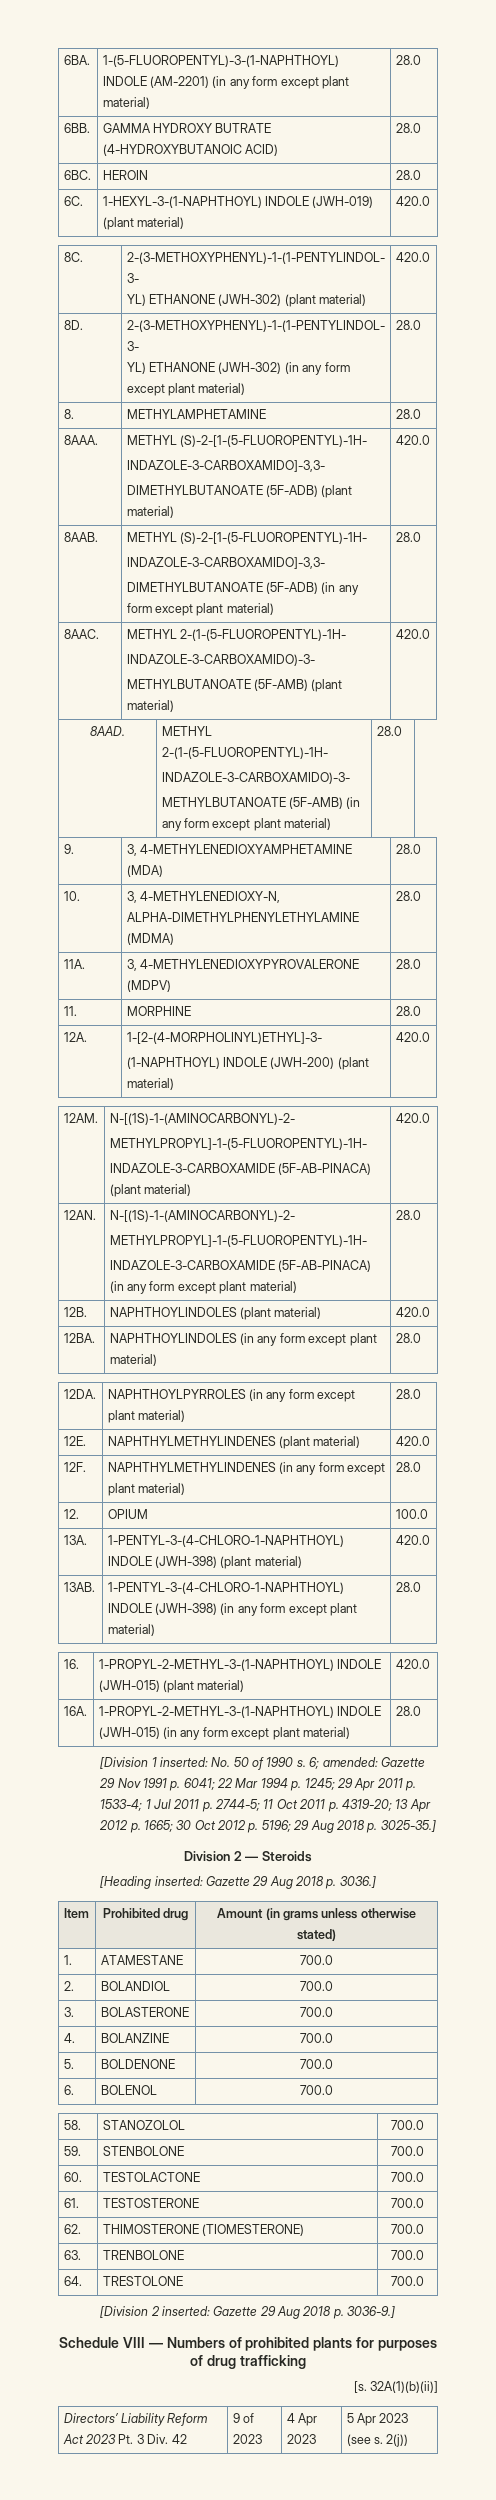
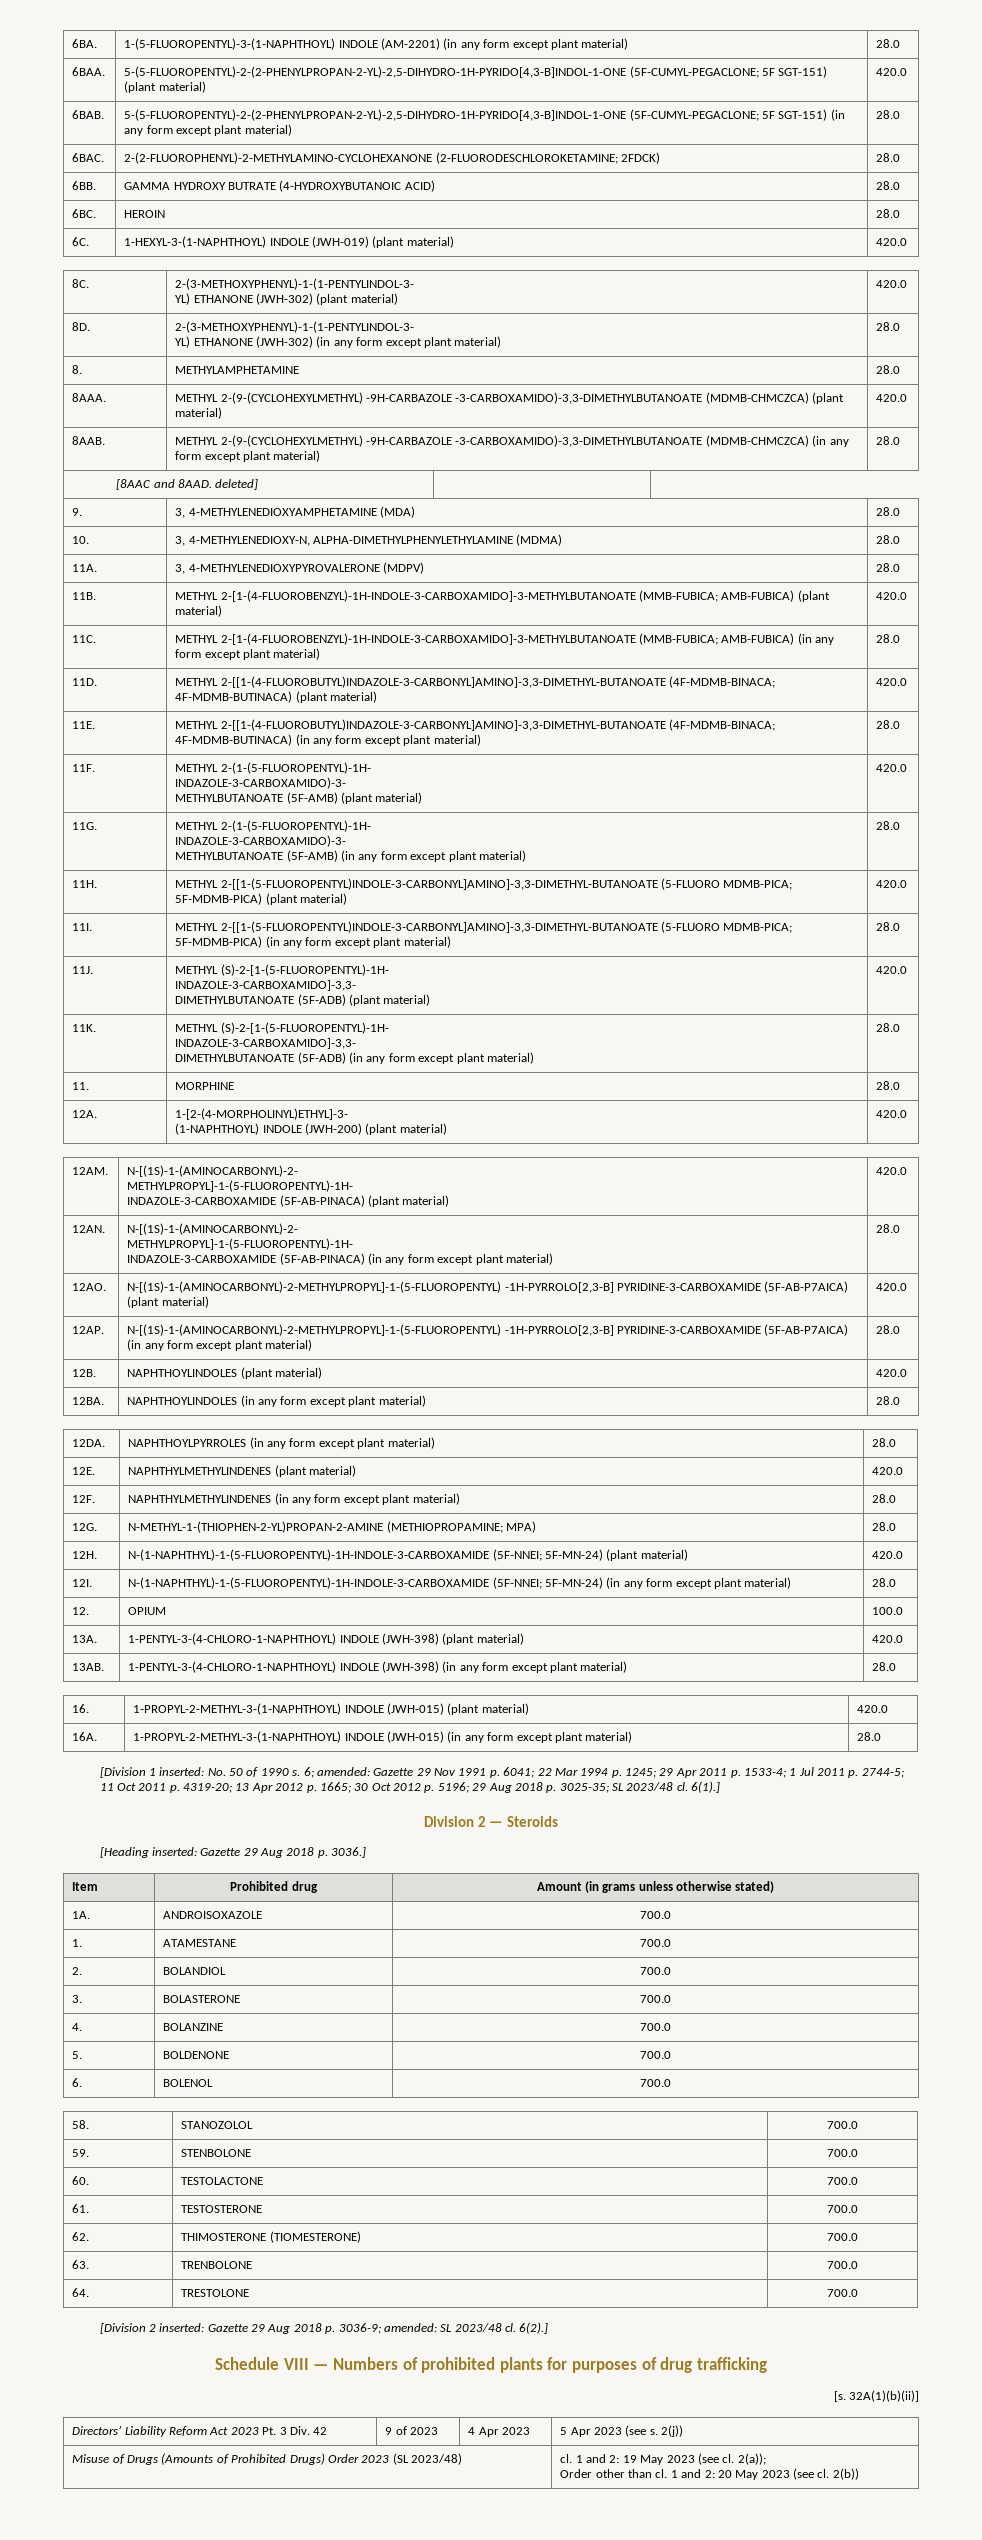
(421, 60) none -> [72,67,106,76] [124,66,828,78] [124,81,206,93] [876,68,908,76] [72,110,105,119] [124,109,845,121] [124,124,292,136] [876,110,901,119] [72,153,105,162] [124,152,661,164] [876,153,901,162] // 6BAA. | 5-(5-FLUOROPENTYL)-2-(2-PHENYLPROPAN-2-YL)-2,5-DIHYDRO-1H-PYRIDO[4,3-B]INDOL-1-ONE (5F-CUMYL-PEGACLONE; 5F SGT-151) (plant material) | 420.0 // 6BAB. | 5-(5-FLUOROPENTYL)-2-(2-PHENYLPROPAN-2-YL)-2,5-DIHYDRO-1H-PYRIDO[4,3-B]INDOL-1-ONE (5F-CUMYL-PEGACLONE; 5F SGT-151) (in any form except plant material) | 28.0 // 6BAC. | 2-(2-FLUOROPHENYL)-2-METHYLAMINO-CYCLOHEXANONE (2-FLUORODESCHLOROKETAMINE; 2FDCK) | 28.0
[180,435,368,447] [126,460,325,472] [126,485,319,497] (S)-2-[1-(5-FLUOROPENTYL)-1H- // INDAZOLE-3-CARBOXAMIDO]-3,3- // DIMETHYLBUTANOATE (5F-ADB) -> [220,392,809,404] 2-(9-(CYCLOHEXYLMETHYL) -9H-CARBAZOLE -3-CARBOXAMIDO)-3,3-DIMETHYLBUTANOATE (MDMB-CHMCZCA)
[180,532,368,544] [126,557,325,569] [126,582,359,595] [126,603,274,616] [395,532,421,542] [63,629,99,639] [126,629,347,641] [126,654,315,666] [126,679,343,692] [126,700,174,712] [395,629,430,639] [89,726,125,736] [161,726,212,736] [161,747,328,759] [161,772,350,784] [161,797,361,809] [161,818,332,831] [376,726,402,736] (S)-2-[1-(5-FLUOROPENTYL)-1H- // INDAZOLE-3-CARBOXAMIDO]-3,3- // DIMETHYLBUTANOATE (5F-ADB) (in any form except plant material) | 28.0 // 8AAC. | METHYL 2-(1-(5-FLUOROPENTYL)-1H- // INDAZOLE-3-CARBOXAMIDO)-3- // METHYLBUTANOATE (5F-AMB) (plant material) | 420.0 // 8AAD. | METHYL 2-(1-(5-FLUOROPENTYL)-1H- // INDAZOLE-3-CARBOXAMIDO)-3- // METHYLBUTANOATE (5F-AMB) (in any form except plant material) | 28.0 -> [220,435,849,447] [175,450,321,462] [876,436,901,445] [116,479,259,490] 2-(9-(CYCLOHEXYLMETHYL) -9H-CARBAZOLE -3-CARBOXAMIDO)-3,3-DIMETHYLBUTANOATE (MDMB-CHMCZCA) (in any form except plant material) | 28.0 // [8AAC and 8AAD. deleted] |
(421, 964) none -> [72,592,97,600] [175,590,830,602] [175,605,223,617] [876,592,908,600] [72,635,97,643] [175,633,835,645] [175,648,321,660] [876,634,901,643] [72,678,98,686] [175,676,776,688] [175,691,378,703] [876,678,908,686] [72,721,96,729] [175,719,776,731] [175,734,481,746] [876,720,901,729] [72,764,96,772] [175,762,371,774] [175,777,347,789] [175,792,423,804] [876,764,908,772] [72,822,98,830] [175,820,371,832] [175,835,347,847] [175,850,526,862] [876,821,901,830] [72,880,98,888] [175,878,793,890] [175,893,348,905] [876,880,908,888] [72,923,93,931] [175,921,793,933] [175,936,451,948] [876,922,901,931] [72,966,94,974] [175,964,389,976] [175,980,357,991] [175,994,431,1006] [876,966,908,974] [72,1024,97,1032] [175,1022,389,1034] [175,1038,357,1049] [175,1052,534,1064] [876,1023,901,1032] // 11B. | METHYL 2-[1-(4-FLUOROBENZYL)-1H-INDOLE-3-CARBOXAMIDO]-3-METHYLBUTANOATE (MMB-FUBICA; AMB-FUBICA) (plant material) | 420.0 // 11C. | METHYL 2-[1-(4-FLUOROBENZYL)-1H-INDOLE-3-CARBOXAMIDO]-3-METHYLBUTANOATE (MMB-FUBICA; AMB-FUBICA) (in any form except plant material) | 28.0 // 11D. | METHYL 2-[[1-(4-FLUOROBUTYL)INDAZOLE-3-CARBONYL]AMINO]-3,3-DIMETHYL-BUTANOATE (4F-MDMB-BINACA; 4F-MDMB-BUTINACA) (plant material) | 420.0 // 11E. | METHYL 2-[[1-(4-FLUOROBUTYL)INDAZOLE-3-CARBONYL]AMINO]-3,3-DIMETHYL-BUTANOATE (4F-MDMB-BINACA; 4F-MDMB-BUTINACA) (in any form except plant material) | 28.0 // 11F. | METHYL 2-(1-(5-FLUOROPENTYL)-1H- // INDAZOLE-3-CARBOXAMIDO)-3- // METHYLBUTANOATE (5F-AMB) (plant material) | 420.0 // 11G. | METHYL 2-(1-(5-FLUOROPENTYL)-1H- // INDAZOLE-3-CARBOXAMIDO)-3- // METHYLBUTANOATE (5F-AMB) (in any form except plant material) | 28.0 // 11H. | METHYL 2-[[1-(5-FLUOROPENTYL)INDOLE-3-CARBONYL]AMINO]-3,3-DIMETHYL-BUTANOATE (5-FLUORO MDMB-PICA; 5F-MDMB-PICA) (plant material) | 420.0 // 11I. | METHYL 2-[[1-(5-FLUOROPENTYL)INDOLE-3-CARBONYL]AMINO]-3,3-DIMETHYL-BUTANOATE (5-FLUORO MDMB-PICA; 5F-MDMB-PICA) (in any form except plant material) | 28.0 // 11J. | METHYL (S)-2-[1-(5-FLUOROPENTYL)-1H- // INDAZOLE-3-CARBOXAMIDO]-3,3- // DIMETHYLBUTANOATE (5F-ADB) (plant material) | 420.0 // 11K. | METHYL (S)-2-[1-(5-FLUOROPENTYL)-1H- // INDAZOLE-3-CARBOXAMIDO]-3,3- // DIMETHYLBUTANOATE (5F-ADB) (in any form except plant material) | 28.0
(421, 1215) none -> [72,1283,107,1291] [127,1281,849,1293] [127,1296,209,1308] [876,1283,908,1291] [72,1326,105,1334] [127,1324,849,1336] [127,1339,313,1351] [876,1325,901,1334] // 12AO. | N-[(1S)-1-(AMINOCARBONYL)-2-METHYLPROPYL]-1-(5-FLUOROPENTYL) -1H-PYRROLO[2,3-B] PYRIDINE-3-CARBOXAMIDE (5F-AB-P7AICA) (plant material) | 420.0 // 12AP. | N-[(1S)-1-(AMINOCARBONYL)-2-METHYLPROPYL]-1-(5-FLUOROPENTYL) -1H-PYRROLO[2,3-B] PYRIDINE-3-CARBOXAMIDE (5F-AB-P7AICA) (in any form except plant material) | 28.0
(421, 1467) none -> [72,1523,98,1531] [128,1521,537,1533] [872,1522,897,1531] [72,1551,98,1559] [128,1549,688,1561] [872,1551,904,1559] [72,1579,93,1587] [128,1577,792,1589] [872,1578,897,1587] // 12G. | N-METHYL-1-(THIOPHEN-2-YL)PROPAN-2-AMINE (METHIOPROPAMINE; MPA) | 28.0 // 12H. | N-(1-NAPHTHYL)-1-(5-FLUOROPENTYL)-1H-INDOLE-3-CARBOXAMIDE (5F-NNEI; 5F-MN-24) (plant material) | 420.0 // 12I. | N-(1-NAPHTHYL)-1-(5-FLUOROPENTYL)-1H-INDOLE-3-CARBOXAMIDE (5F-NNEI; 5F-MN-24) (in any form except plant material) | 28.0
[380,1820,436,1832] 3025-35.] -> [559,1781,721,1793] 3025-35; SL 2023/48 cl. 6(1).]
(336, 1935) none -> [72,1911,91,1919] [163,1911,263,1919] [640,1911,671,1919] // 1A. | ANDROISOXAZOLE | 700.0
[347,2306,396,2318] 3036-9.] -> [338,2322,549,2334] 3036-9; amended: SL 2023/48 cl. 6(2).]
(409, 2440) none -> [72,2453,463,2465] [560,2453,766,2465] [560,2468,859,2480] // Misuse of Drugs (Amounts of Prohibited Drugs) Order 2023 (SL 2023/48) | cl. 1 and 2: 19 May 2023 (see cl. 2(a)); // Order other than cl. 1 and 2: 20 May 2023 (see cl. 2(b))

